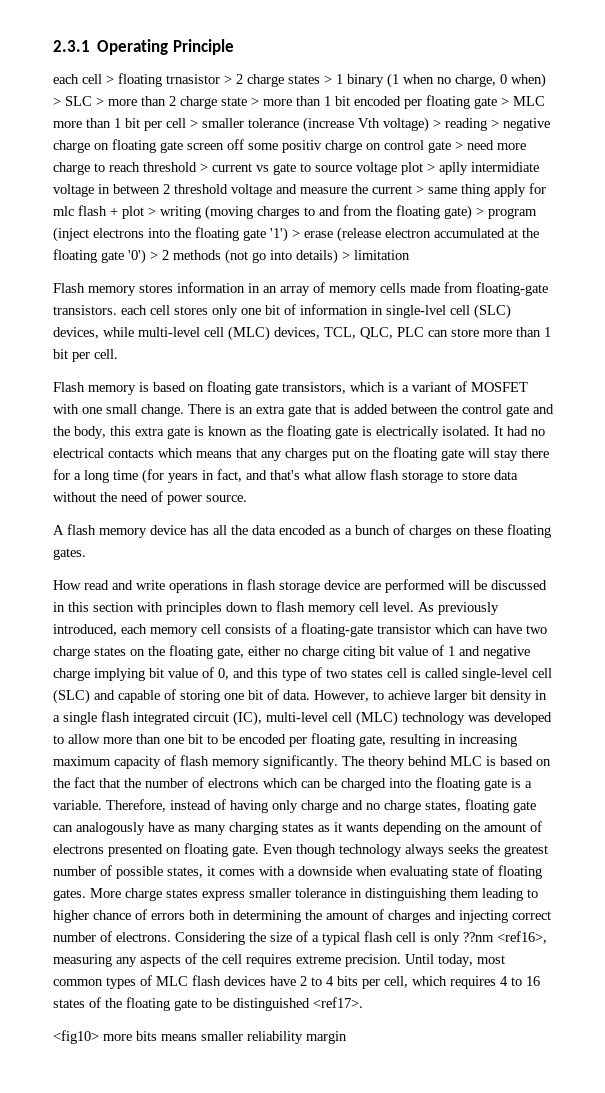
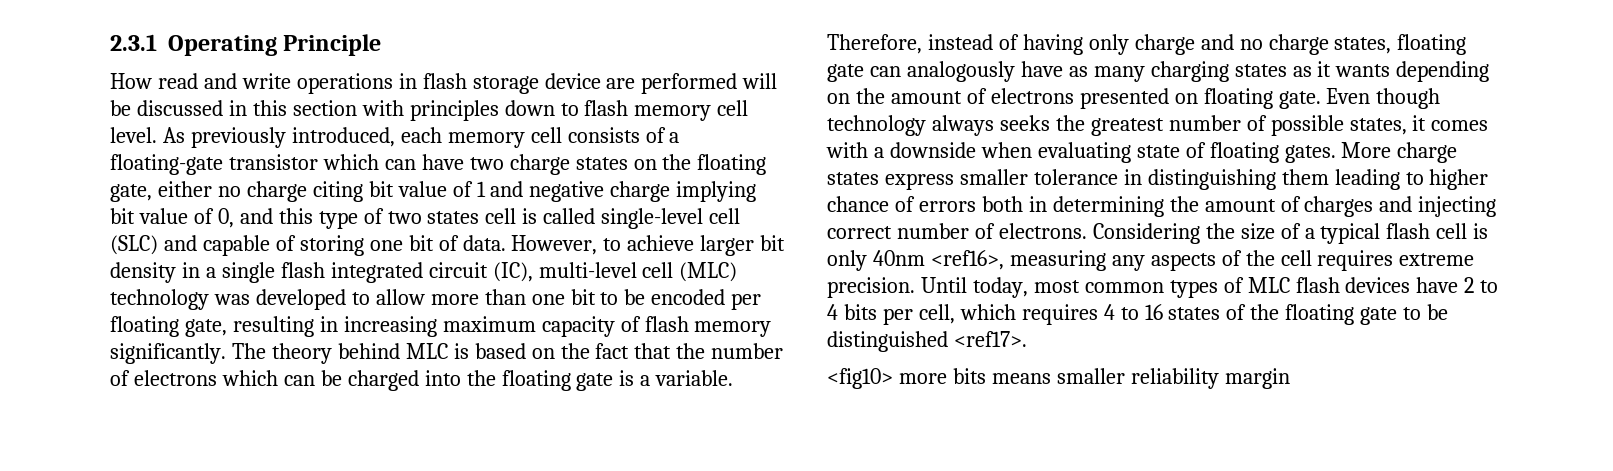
[53,73,546,88] [53,95,545,109] [53,117,550,132] [53,139,526,153] [53,162,539,175] [53,183,546,197] [53,205,537,220] [53,227,539,242] [53,249,410,264] [53,282,548,296] [53,304,511,319] [53,326,551,341] [53,349,118,362] [53,381,528,395] [53,404,554,417] [53,425,545,439] [53,447,549,461] [53,469,518,484] [53,491,247,505] [53,524,551,538] [53,548,86,560] // each cell > floating trnasistor > 2 charge states > 1 binary (1 when no charge, 0 when) > SLC > more than 2 charge state > more than 1 bit encoded per floating gate > MLC more than 1 bit per cell > smaller tolerance (increase Vth voltage) > reading > negative charge on floating gate screen off some positiv charge on control gate > need more charge to reach threshold > current vs gate to source voltage plot > aplly intermidiate voltage in between 2 threshold voltage and measure the current > same thing apply for mlc flash + plot > writing (moving charges to and from the floating gate) > program (inject electrons into the floating gate '1') > erase (release electron accumulated at the floating gate '0') > 2 methods (not go into details) > limitation // Flash memory stores information in an array of memory cells made from floating-gate transistors. each cell stores only one bit of information in single-lvel cell (SLC) devices, while multi-level cell (MLC) devices, TCL, QLC, PLC can store more than 1 bit per cell. // Flash memory is based on floating gate transistors, which is a variant of MOSFET with one small change. There is an extra gate that is added between the control gate and the body, this extra gate is known as the floating gate is electrically isolated. It had no electrical contacts which means that any charges put on the floating gate will stay there for a long time (for years in fact, and that's what allow flash storage to store data without the need of power source. // A flash memory device has all the data encoded as a bunch of charges on these floating gates. -> (382, 45) none
[463,932,494,942] ??nm -> [872,250,925,266] 40nm

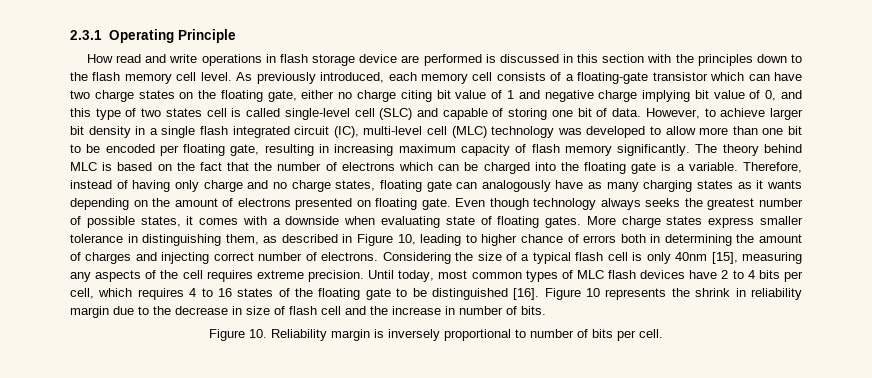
[742,73,778,89] [110,100,131,116] will be -> [485,54,496,63] is
(404, 108) none -> [675,54,694,63] the
(579, 109) none -> [70,72,88,81] the
[1281,169,1329,185] them -> [225,234,416,246] them, as described in Figure 10,
[930,250,1004,270] <ref16>, -> [711,252,738,264] [15],
[953,331,1027,347] [827,368,1290,389] <ref17>. // <fig10> more bits means smaller reliability margin -> [513,288,803,300] [70,306,546,318] [209,329,663,341] [16]. Figure 10 represents the shrink in reliability margin due to the decrease in size of flash cell and the increase in number of bits. // Figure 10. Reliability margin is inversely proportional to number of bits per cell.

